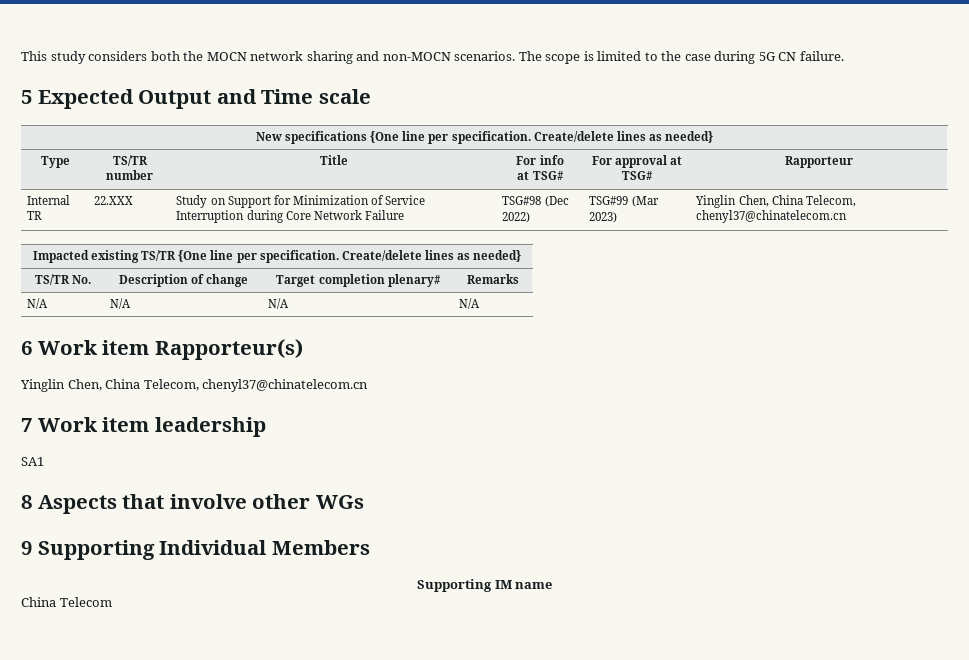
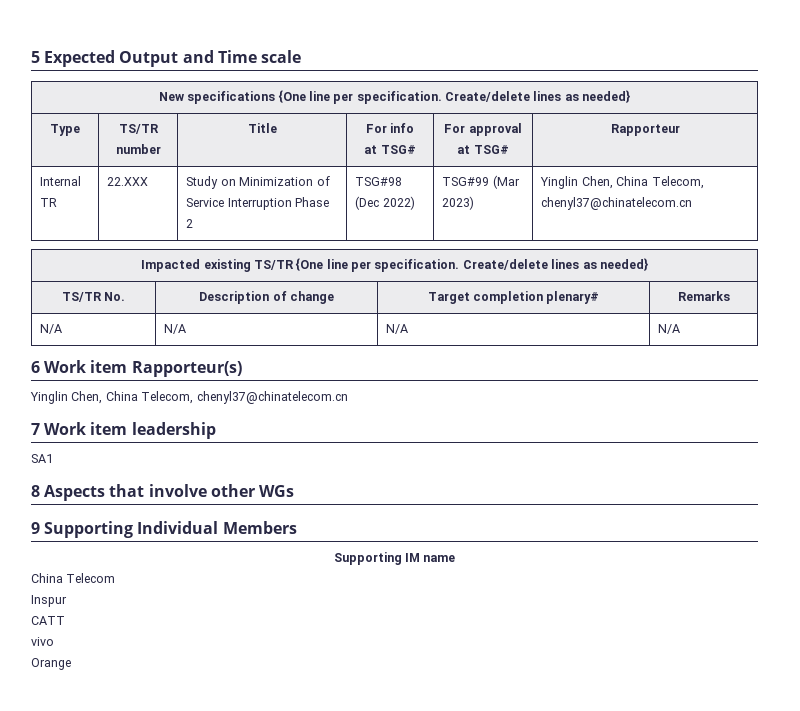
[21,51,844,64] This study considers both the MOCN network sharing and non-MOCN scenarios. The scope is limited to the case during 5G CN failure. // -> (31, 57) none
[227,195,291,208] Support for -> (236, 182) none
[246,210,404,223] during Core Network Failure -> [295,197,330,207] [186,219,194,228] Phase 2
(112, 602) none -> [31,595,67,607] [31,616,65,625] [31,637,54,646] [31,658,71,670] // Inspur // CATT // vivo // Orange

